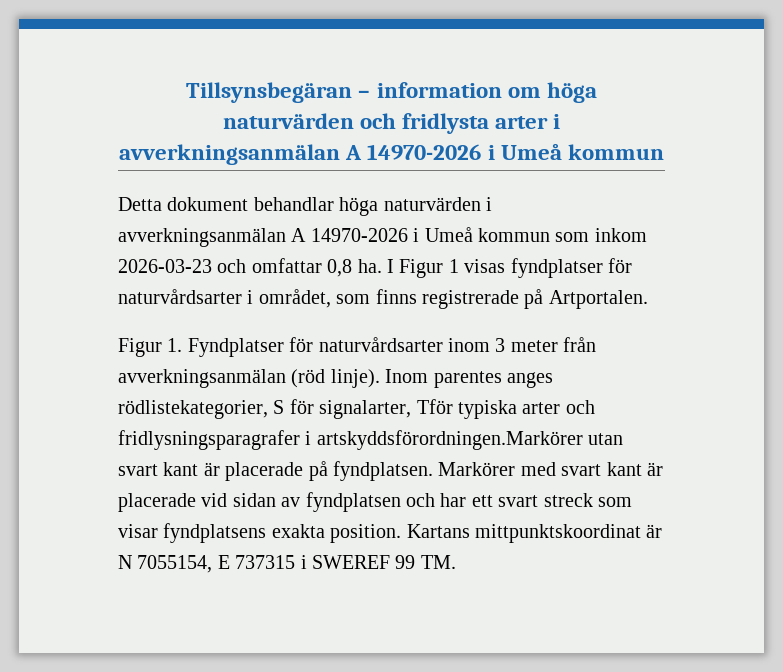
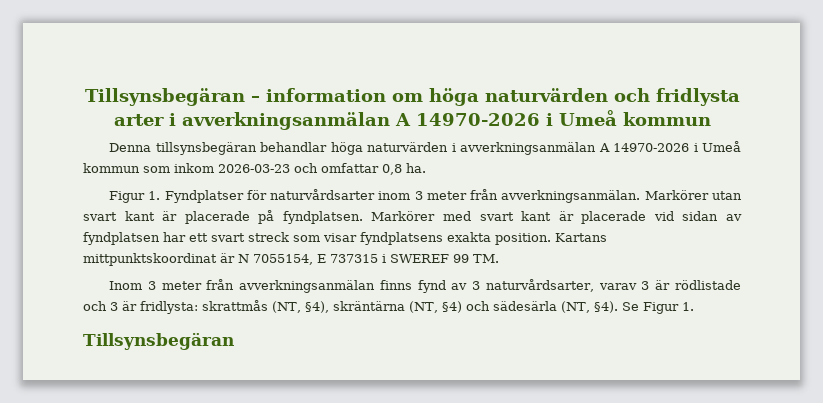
[118,197,249,211] Detta dokument -> [109,142,257,155] Denna tillsynsbegäran
[387,258,632,278] [118,289,648,309] I Figur 1 visas fyndplatser för naturvårdsarter i området, som finns registrerade på Artportalen. -> (426, 168) none
[118,369,553,388] [118,399,595,419] [118,430,583,450] avverkningsanmälan (röd linje). Inom parentes anges rödlistekategorier, S för signalarter, Tför typiska arter och fridlysningsparagrafer i artskyddsförordningen.Markörer -> [501,190,709,203] avverkningsanmälan. Markörer
[406,493,435,507] och -> (160, 238) none
(456, 562) none -> [109,279,742,293] [83,300,694,314] [83,333,234,350] // Inom 3 meter från avverkningsanmälan finns fynd av 3 naturvårdsarter, varav 3 är rödlistade och 3 är fridlysta: skrattmås (NT, §4), skräntärna (NT, §4) och sädesärla (NT, §4). Se Figur 1. // Tillsynsbegäran

